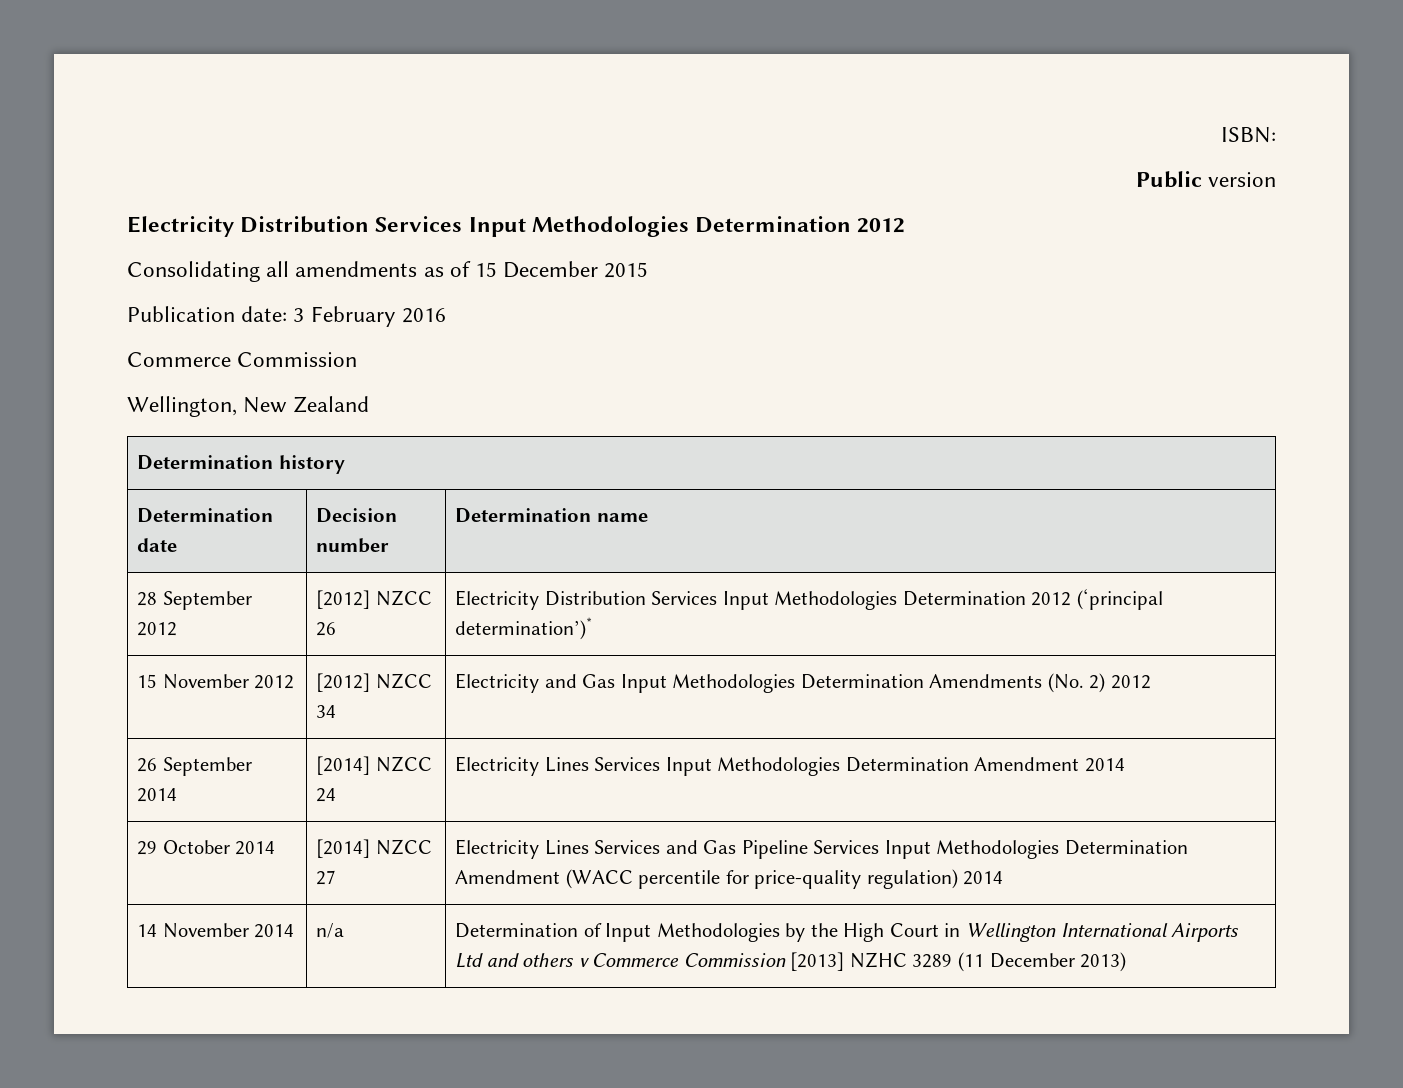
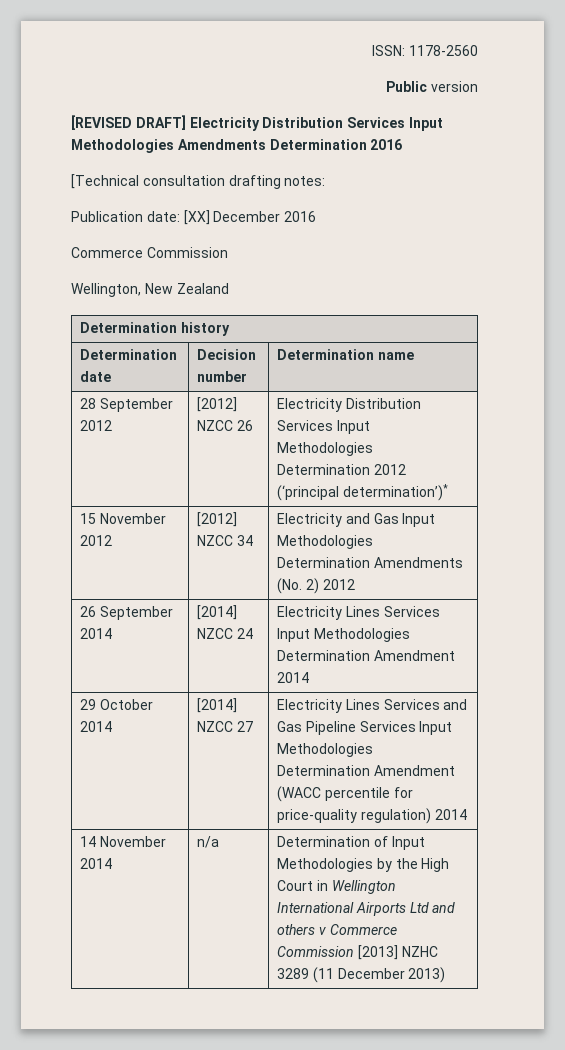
[1221,127,1276,143] ISBN: -> [372,45,478,56] ISSN: 1178-2560
[127,216,906,237] [127,261,649,282] Electricity Distribution Services Input Methodologies Determination 2012 // Consolidating all amendments as of 15 December 2015 -> [71,115,443,131] [71,139,403,153] [71,174,326,189] [REVISED DRAFT] Electricity Distribution Services Input Methodologies Amendments Determination 2016 // [Technical consultation drafting notes:
[293,306,396,327] 3 February -> [183,210,281,225] [XX] December

